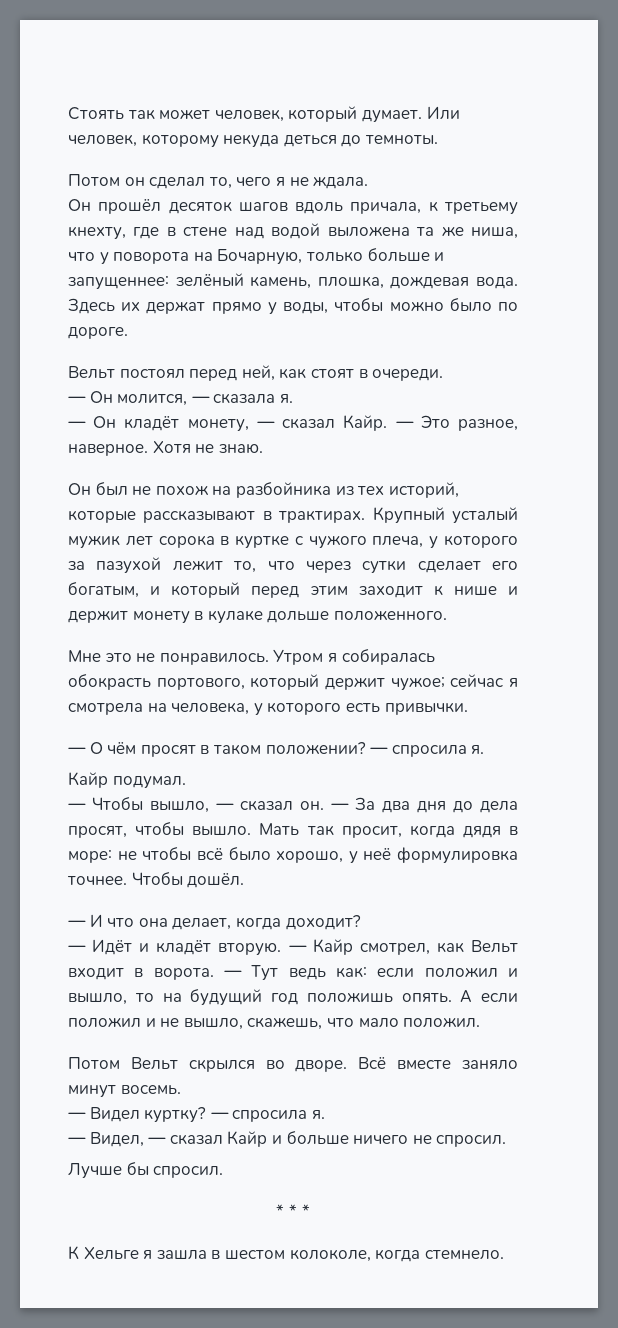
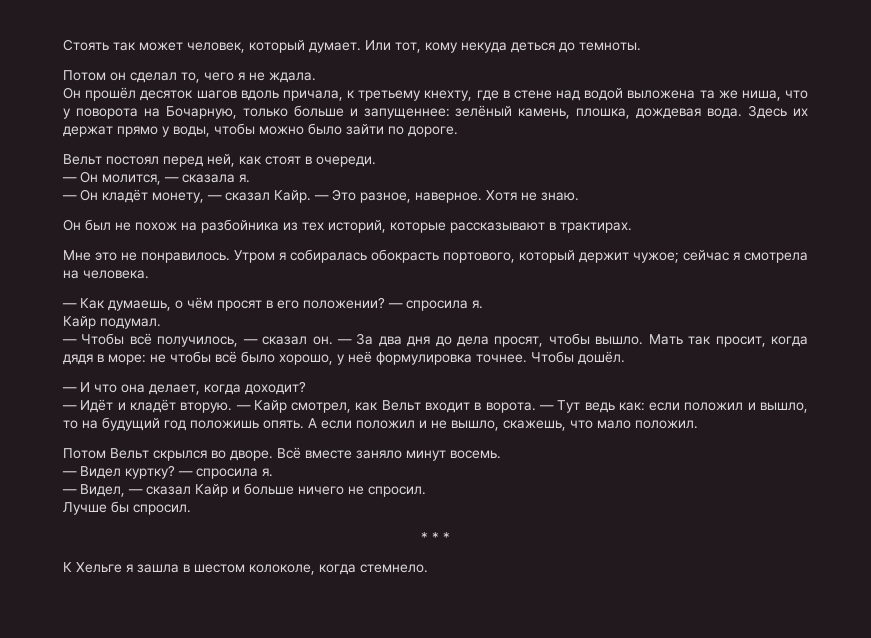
[68,134,219,148] человек, которому -> [395,42,458,53] тот, кому
(492, 305) none -> [346,124,384,135] зайти
[372,507,518,524] [68,535,518,549] [68,557,518,574] [68,582,518,598] [68,610,447,624] Крупный усталый мужик лет сорока в куртке с чужого плеча, у которого за пазухой лежит то, что через сутки сделает его богатым, и который перед этим заходит к нише и держит монету в кулаке дольше положенного. -> (632, 227) none
[171,702,468,716] [68,742,103,754] человека, у которого есть привычки. // — О -> [83,270,149,279] [62,298,183,311] человека. // — Как думаешь, о
[212,744,261,755] таком -> [277,300,299,309] его
[150,801,209,813] вышло, -> [129,333,239,347] всё получилось,

